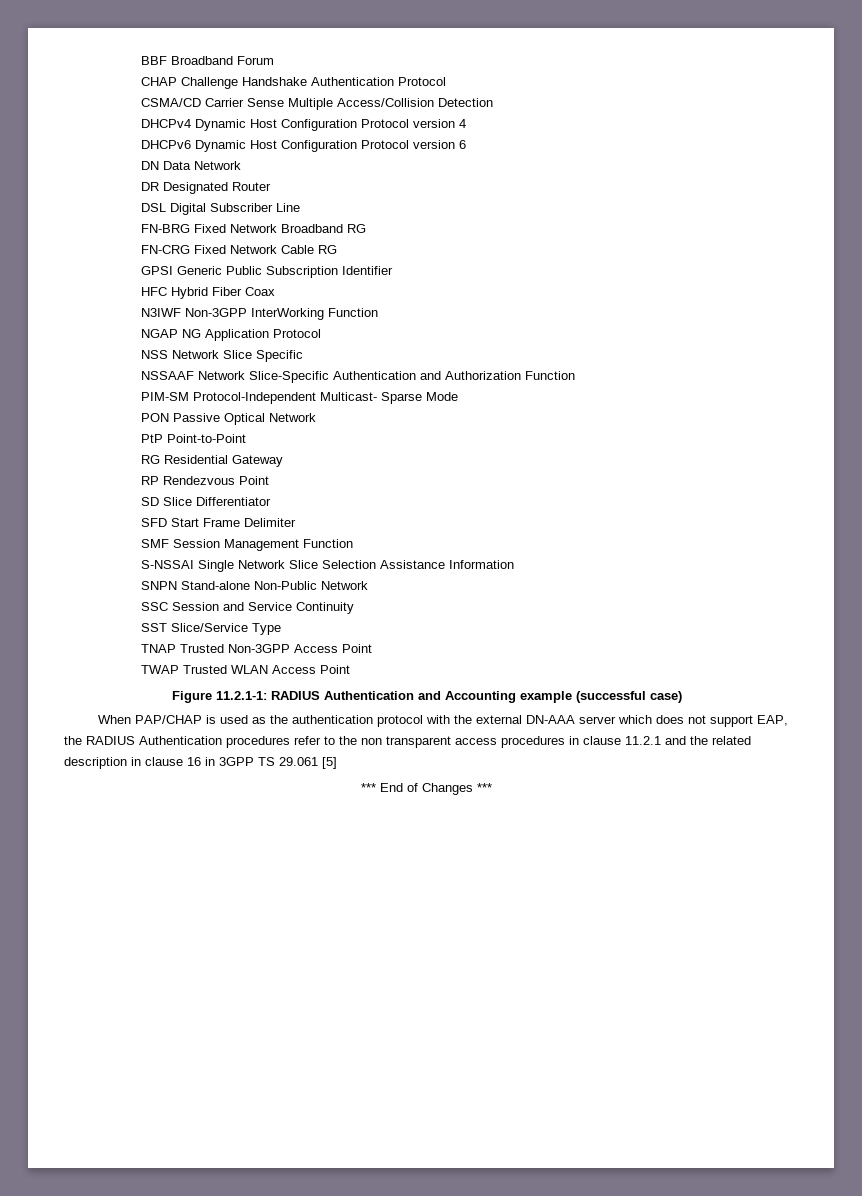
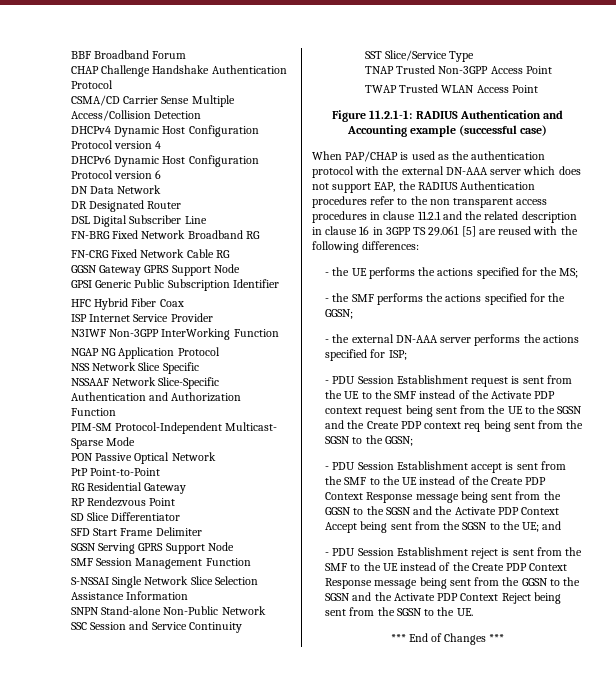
(337, 249) none -> [70,264,240,276] // GGSN Gateway GPRS Support Node
(275, 291) none -> [70,313,213,322] // ISP Internet Service Provider
(296, 522) none -> [70,542,234,554] // SGSN Serving GPRS Support Node
(337, 763) none -> [478,226,578,235] [312,241,420,253] [325,267,579,279] [325,293,566,305] [325,309,354,319] [325,334,579,346] [325,349,407,361] [325,375,572,387] [325,390,556,399] [325,405,583,417] [325,420,584,432] [325,435,413,446] [325,461,566,473] [325,476,547,485] [325,491,561,503] [325,506,560,515] [325,521,562,533] [325,547,583,559] [325,562,568,571] [325,577,581,589] [325,592,561,604] [325,607,473,616] are reused with the following differences: // - the UE performs the actions specified for the MS; // - the SMF performs the actions specified for the GGSN; // - the external DN-AAA server performs the actions specified for ISP; // - PDU Session Establishment request is sent from the UE to the SMF instead of the Activate PDP context request being sent from the UE to the SGSN and the Create PDP context req being sent from the SGSN to the GGSN; // - PDU Session Establishment accept is sent from the SMF to the UE instead of the Create PDP Context Response message being sent from the GGSN to the SGSN and the Activate PDP Context Accept being sent from the SGSN to the UE; and // - PDU Session Establishment reject is sent from the SMF to the UE instead of the Create PDP Context Response message being sent from the GGSN to the SGSN and the Activate PDP Context Reject being sent from the SGSN to the UE.

